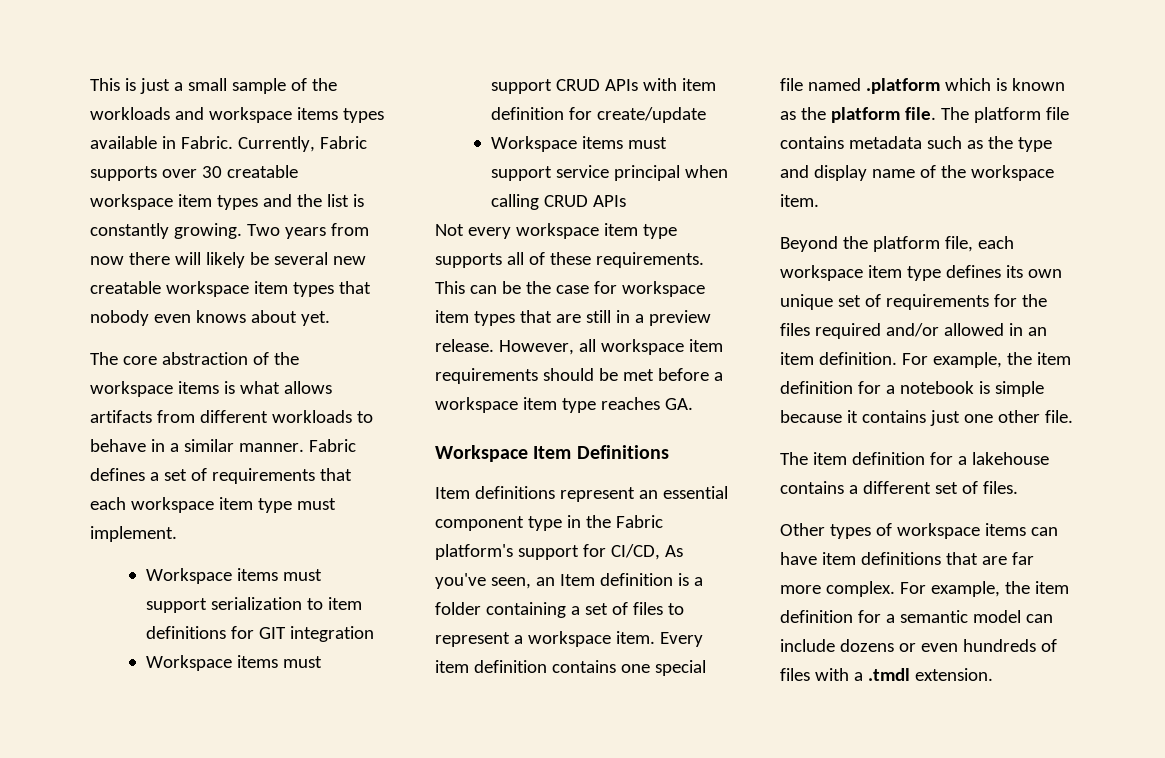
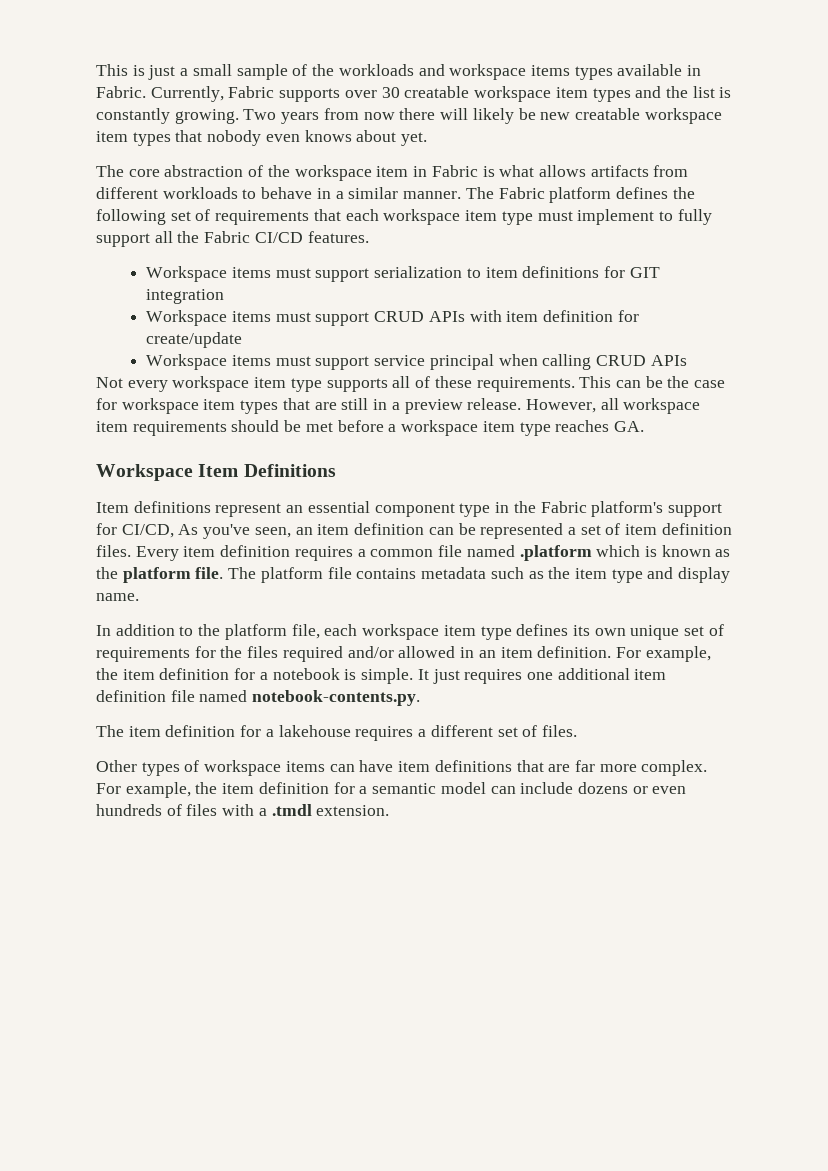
[273,252,328,265] several -> (536, 114) none
[177,381,219,394] items -> [376,165,478,177] item in Fabric
[308,439,356,452] [90,468,159,481] Fabric defines a -> [465,187,695,203] [96,209,166,225] The Fabric platform defines the following
[90,526,177,542] implement. -> [577,209,712,225] [96,231,369,247] implement to fully support all the Fabric CI/CD features.
[559,573,703,586] [435,602,684,618] [435,631,703,647] [435,660,706,676] Item definition is a folder containing a set of files to represent a workspace item. Every item definition contains one special -> [317,523,732,539] [96,545,434,561] item definition can be represented a set of item definition files. Every item definition requires a common
(1013, 142) none -> [574,568,607,579] item
[871,165,1054,181] [780,194,819,207] [780,236,838,252] name of the workspace item. // Beyond -> [96,593,139,601] [96,624,194,636] name. // In addition to
[994,381,1044,397] [780,410,1073,426] simple because it contains just one other file. -> [361,668,667,684] [96,690,421,706] simple. It just requires one additional item definition file named notebook-contents.py.
[780,481,844,494] contains -> [355,726,414,741] requires

